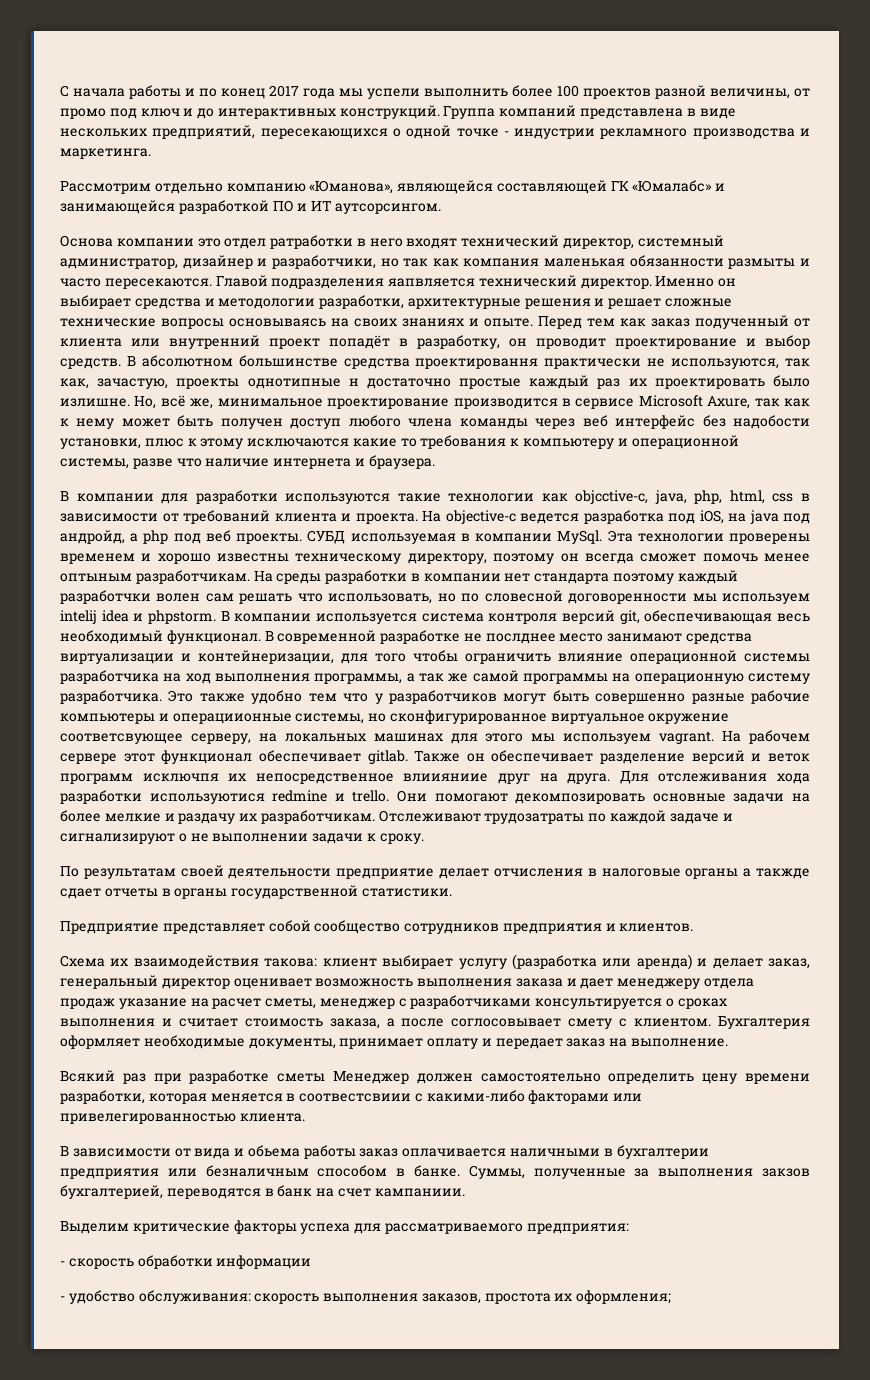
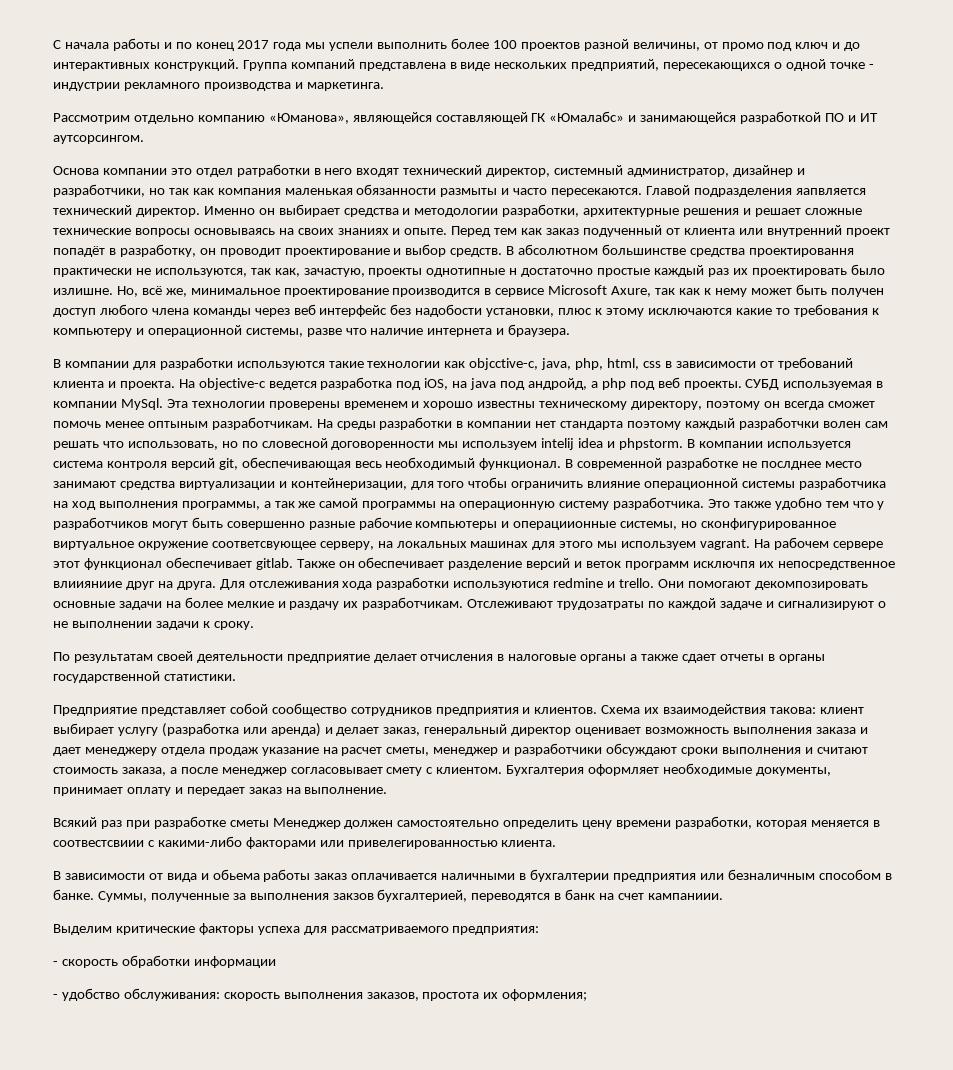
[756,868,811,879] такжде -> [641,654,679,661] также
(694, 927) // -> (598, 710) none
[398,995,727,1009] с разработчиками консультируется о сроках -> [502,743,718,756] и разработчики обсуждают сроки
[178,1018,238,1027] считает -> [816,747,868,754] считают
[451,1018,562,1027] соглосовывает -> [221,767,383,776] менеджер согласовывает

